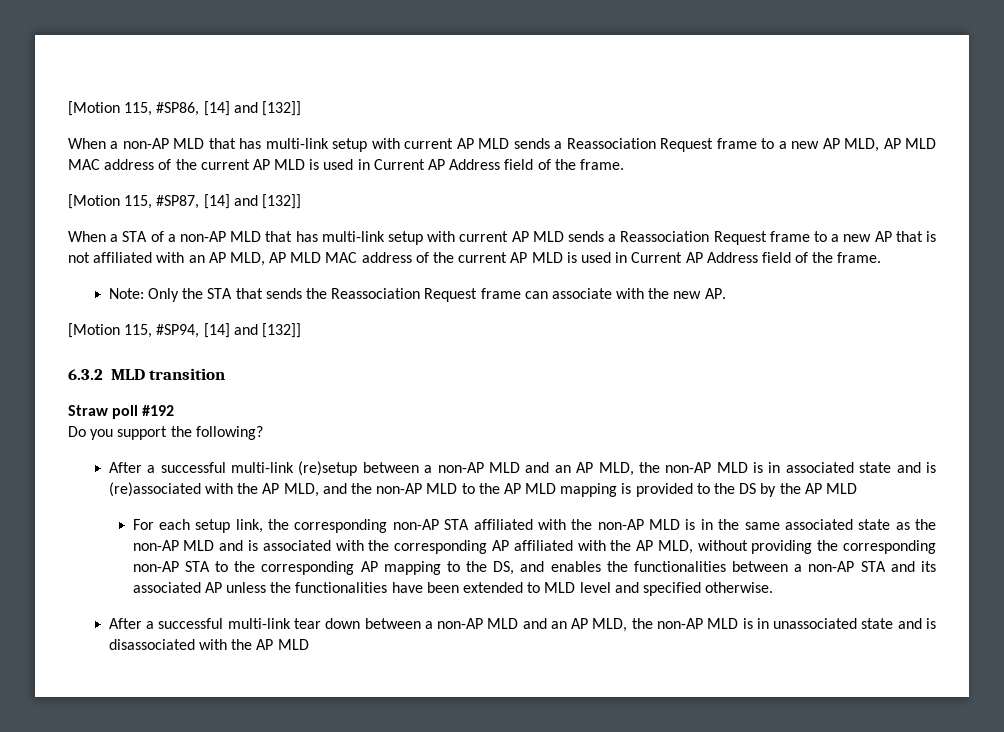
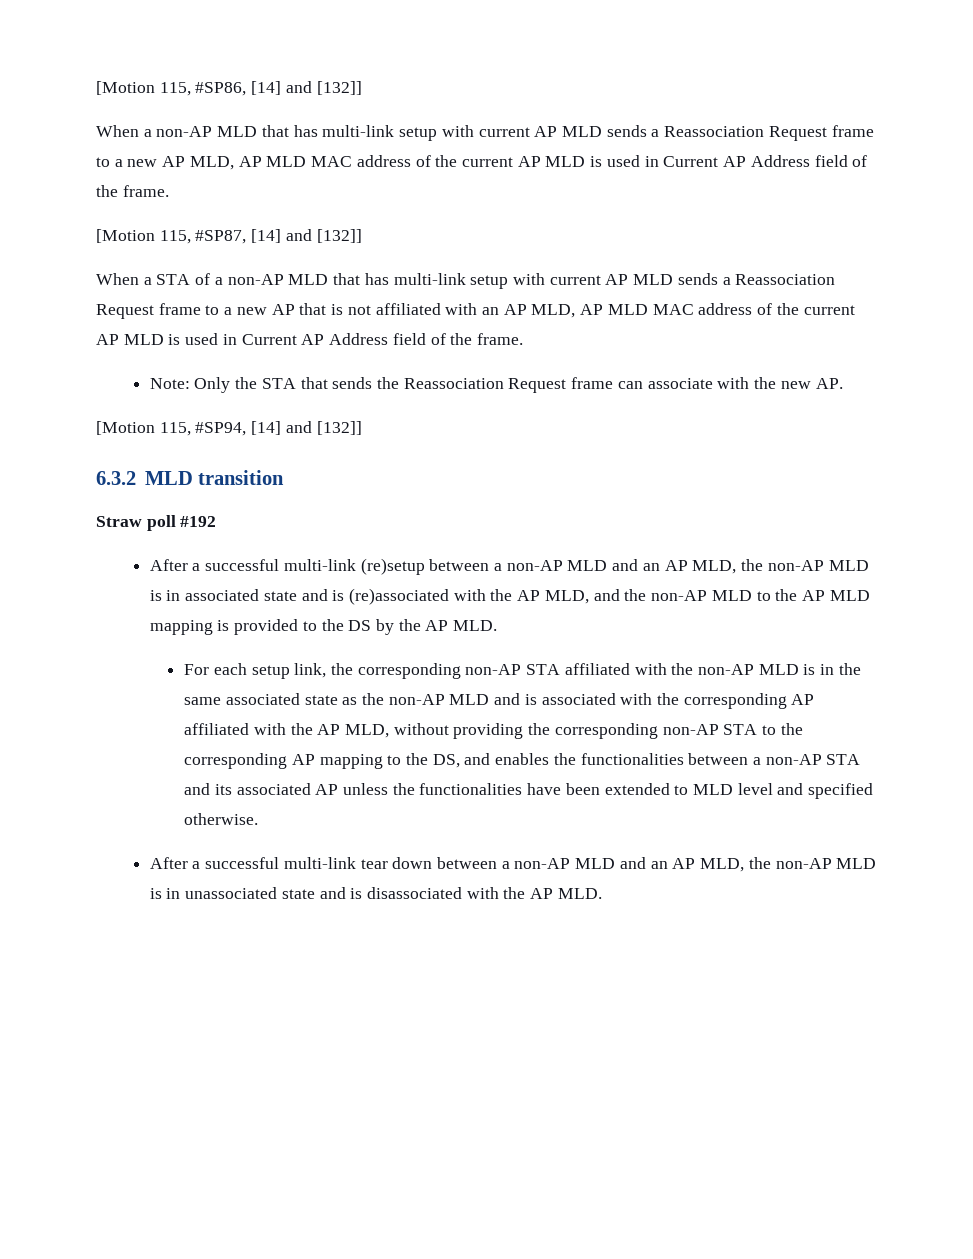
[68,426,263,440] // Do you support the following? -> (217, 521) none
[825,483,857,494] MLD -> [453,620,498,631] MLD.
[277,639,309,650] MLD -> [557,888,602,899] MLD.

